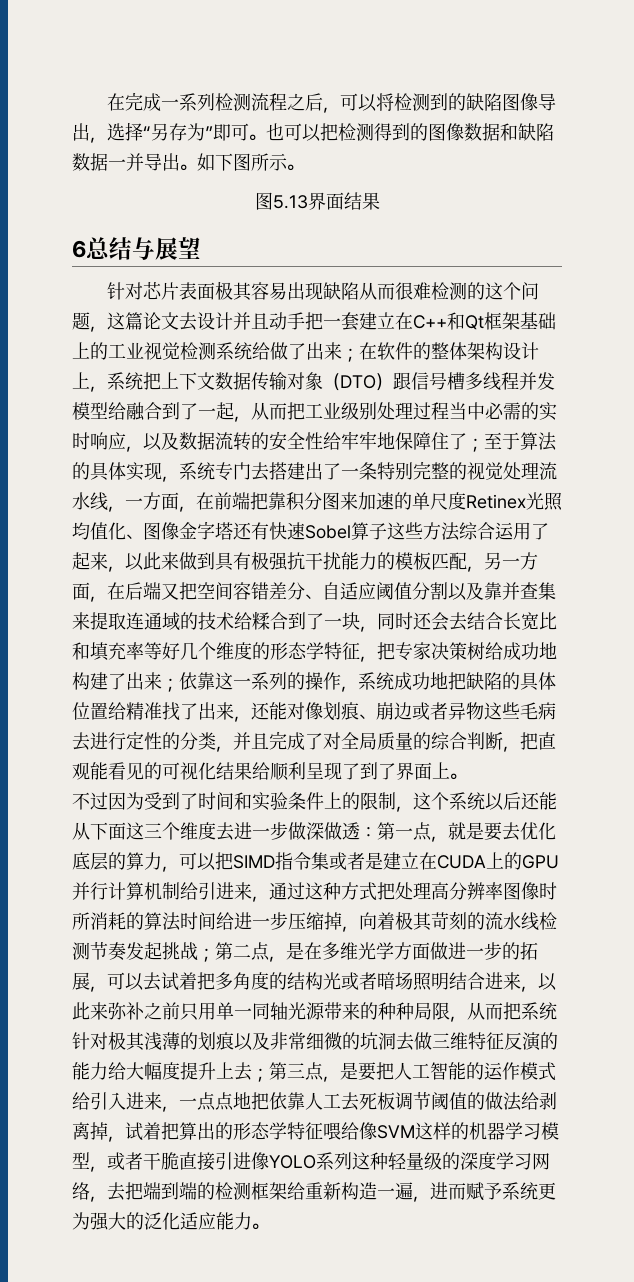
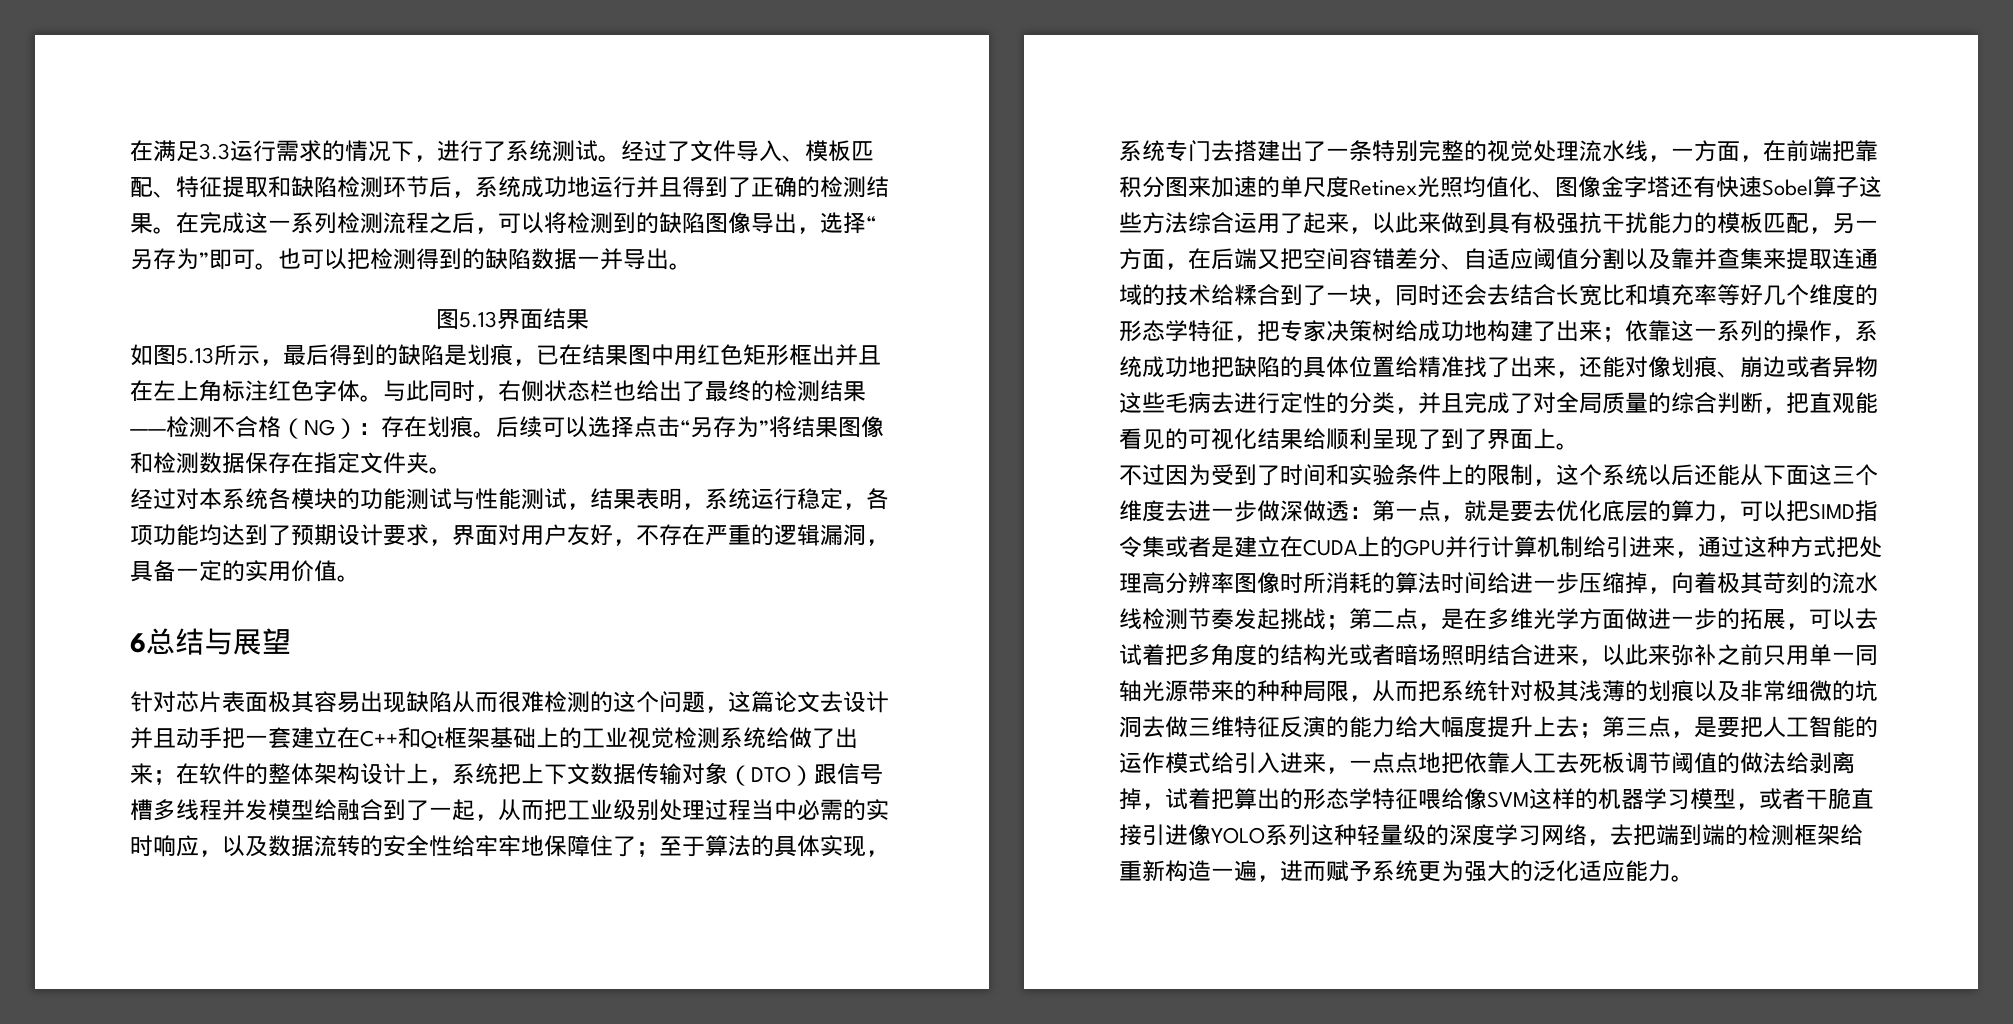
[106,92,161,111] 在完成 -> [130,140,874,162] [130,176,889,198] [130,212,268,234] 在满足3.3运行需求的情况下，进行了系统测试。经过了文件导入、模板匹配、特征提取和缺陷检测环节后，系统成功地运行并且得到了正确的检测结果。在完成这
[428,123,518,141] 图像数据和 -> (485, 259) none
[197,153,304,171] 如下图所示。 -> (692, 266) none
(380, 201) none -> [130,344,881,366] [130,379,866,402] [130,416,884,439] [130,452,452,474] [130,488,889,510] [130,524,889,546] [130,560,360,582] // 如图5.13所示，最后得到的缺陷是划痕，已在结果图中用红色矩形框出并且在左上角标注红色字体。与此同时，右侧状态栏也给出了最终的检测结果——检测不合格（NG）：存在划痕。后续可以选择点击“另存为”将结果图像和检测数据保存在指定文件夹。 // 经过对本系统各模块的功能测试与性能测试，结果表明，系统运行稳定，各项功能均达到了预期设计要求，界面对用户友好，不存在严重的逻辑漏洞，具备一定的实用价值。

